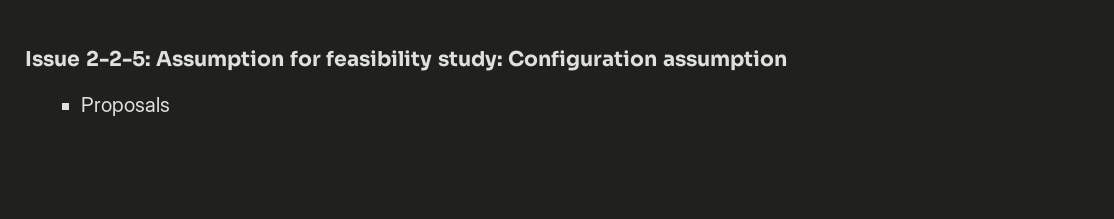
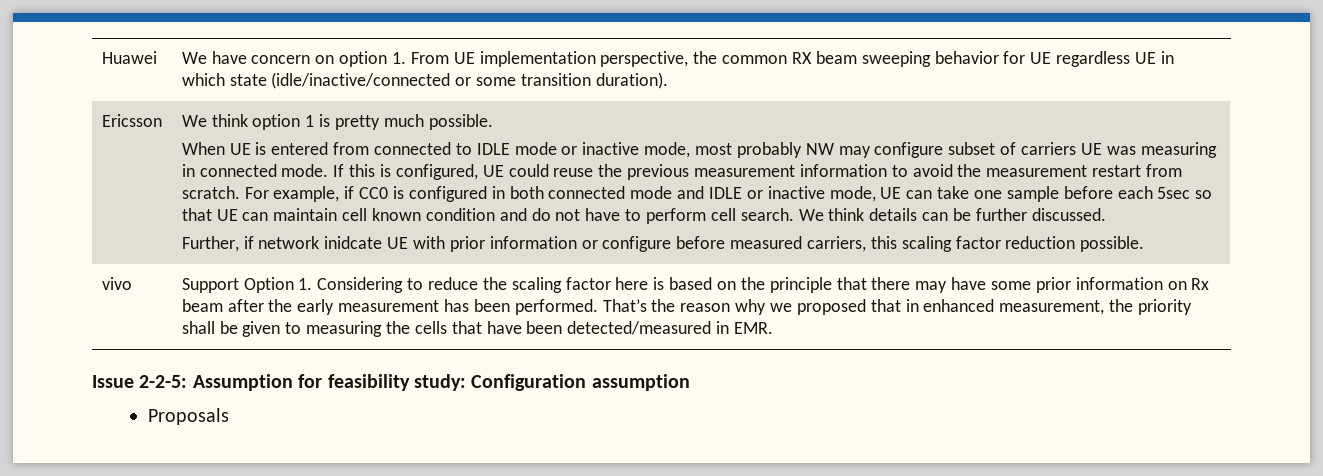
(25, 59) none -> [101,51,157,64] [181,51,1174,67] [181,72,668,89] [101,114,162,127] [181,114,493,130] [181,142,1217,158] [181,164,1182,180] [181,186,1213,202] [181,208,1106,224] [181,236,1145,252] [101,277,132,290] [181,277,1210,293] [181,299,1192,315] [181,321,773,337] Huawei | We have concern on option 1. From UE implementation perspective, the common RX beam sweeping behavior for UE regardless UE in which state (idle/inactive/connected or some transition duration). // Ericsson | We think option 1 is pretty much possible. // When UE is entered from connected to IDLE mode or inactive mode, most probably NW may configure subset of carriers UE was measuring in connected mode. If this is configured, UE could reuse the previous measurement information to avoid the measurement restart from scratch. For example, if CC0 is configured in both connected mode and IDLE or inactive mode, UE can take one sample before each 5sec so that UE can maintain cell known condition and do not have to perform cell search. We think details can be further discussed. // Further, if network inidcate UE with prior information or configure before measured carriers, this scaling factor reduction possible. // vivo | Support Option 1. Considering to reduce the scaling factor here is based on the principle that there may have some prior information on Rx beam after the early measurement has been performed. That’s the reason why we proposed that in enhanced measurement, the priority shall be given to measuring the cells that have been detected/measured in EMR. //

